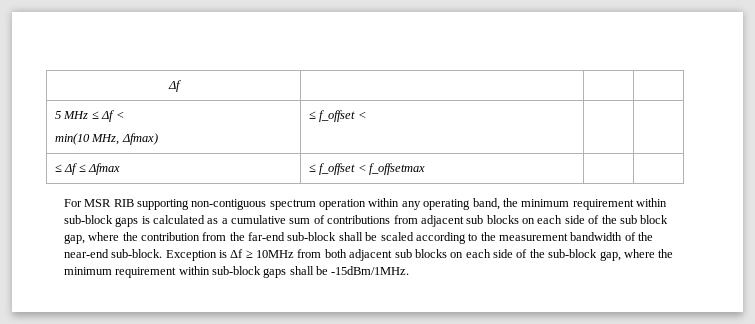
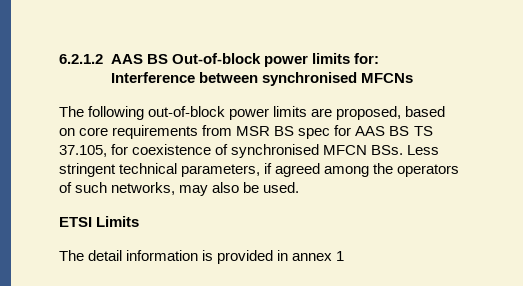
[167,80,181,92] [55,110,124,122] [55,133,158,145] [309,110,366,122] [55,163,121,175] [309,163,426,175] [63,198,668,210] [63,215,669,227] [63,232,654,244] [63,249,674,261] [63,266,410,278] Δf | | | // 5 MHz ≤ Δf < // min(10 MHz, Δfmax) | ≤ f_offset < | | // ≤ Δf ≤ Δfmax | ≤ f_offset < f_offsetmax | | // For MSR RIB supporting non-contiguous spectrum operation within any operating band, the minimum requirement within sub-block gaps is calculated as a cumulative sum of contributions from adjacent sub blocks on each side of the sub block gap, where the contribution from the far-end sub-block shall be scaled according to the measurement bandwidth of the near-end sub-block. Exception is Δf ≥ 10MHz from both adjacent sub blocks on each side of the sub-block gap, where the minimum requirement within sub-block gaps shall be -15dBm/1MHz. -> [59,53,379,67] [110,72,413,86] [59,106,446,120] [59,125,433,139] [59,144,440,158] [59,163,460,177] [59,182,300,196] [59,216,140,227] [59,250,345,264] 6.2.1.2 AAS BS Out-of-block power limits for: Interference between synchronised MFCNs // The following out-of-block power limits are proposed, based on core requirements from MSR BS spec for AAS BS TS 37.105, for coexistence of synchronised MFCN BSs. Less stringent technical parameters, if agreed among the operators of such networks, may also be used. // ETSI Limits // The detail information is provided in annex 1

